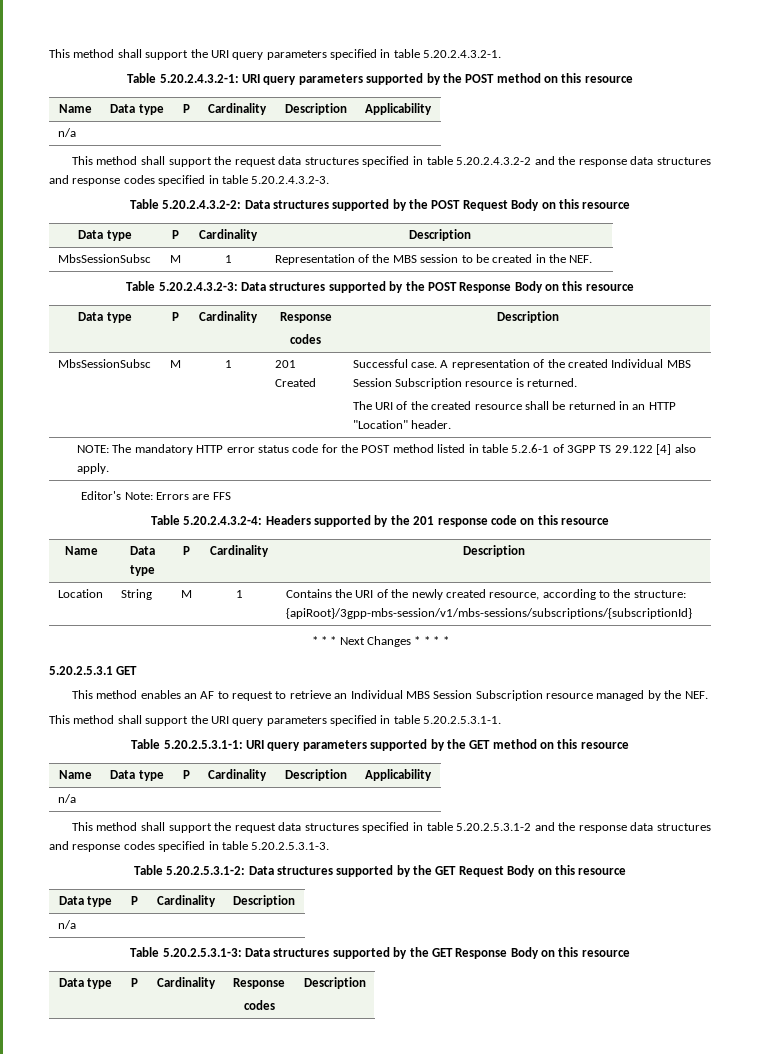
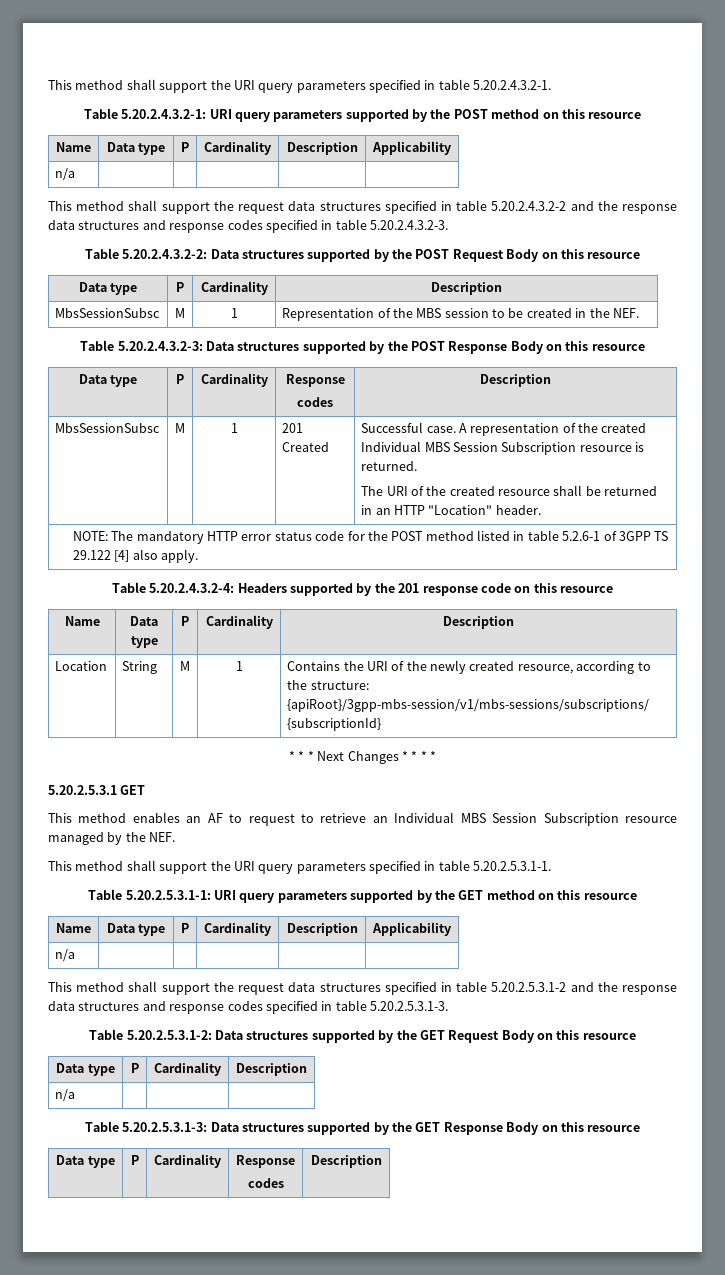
[81,491,231,500] // Editor's Note: Errors are FFS -> (199, 556) none

